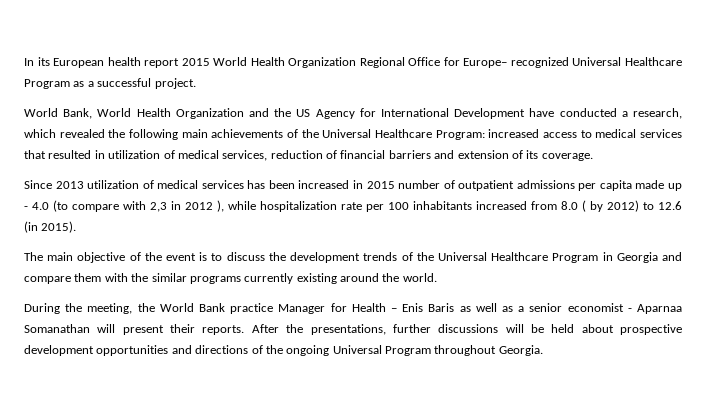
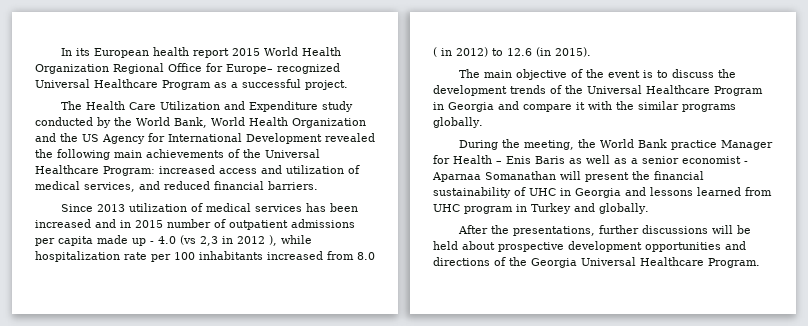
(196, 83) none -> [60,101,353,112] [35,117,132,128] The Health Care Utilization and Expenditure study conducted by the
[529,108,682,119] [24,129,56,138] have conducted a research, which -> (322, 138) none
[580,129,682,138] [24,150,593,161] to medical services that resulted in utilization of medical services, reduction of financial barriers and extension of its coverage. -> [261,165,360,174] [35,181,318,192] and utilization of medical services, and reduced financial barriers.
(350, 184) none -> [95,219,116,228] and
[53,200,146,212] (to compare with -> [180,235,196,245] (vs
[590,201,603,212] by -> [441,48,452,56] in
[74,273,102,282] them -> [576,102,585,110] it
[244,273,437,284] currently existing around the world. -> [433,117,483,128] globally.
[170,324,245,335] their reports. -> [632,171,704,180] [433,187,772,198] [433,203,649,214] the financial sustainability of UHC in Georgia and lessons learned from UHC program in Turkey and globally. //
[286,345,543,356] ongoing Universal Program throughout Georgia. -> [531,257,760,268] Georgia Universal Healthcare Program.

